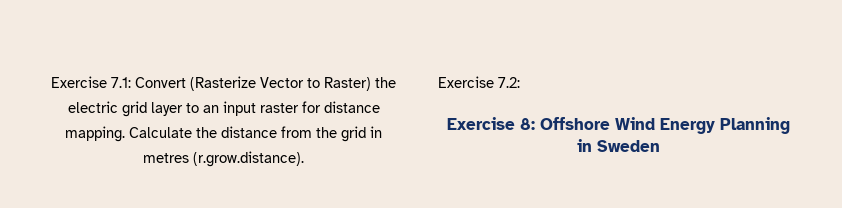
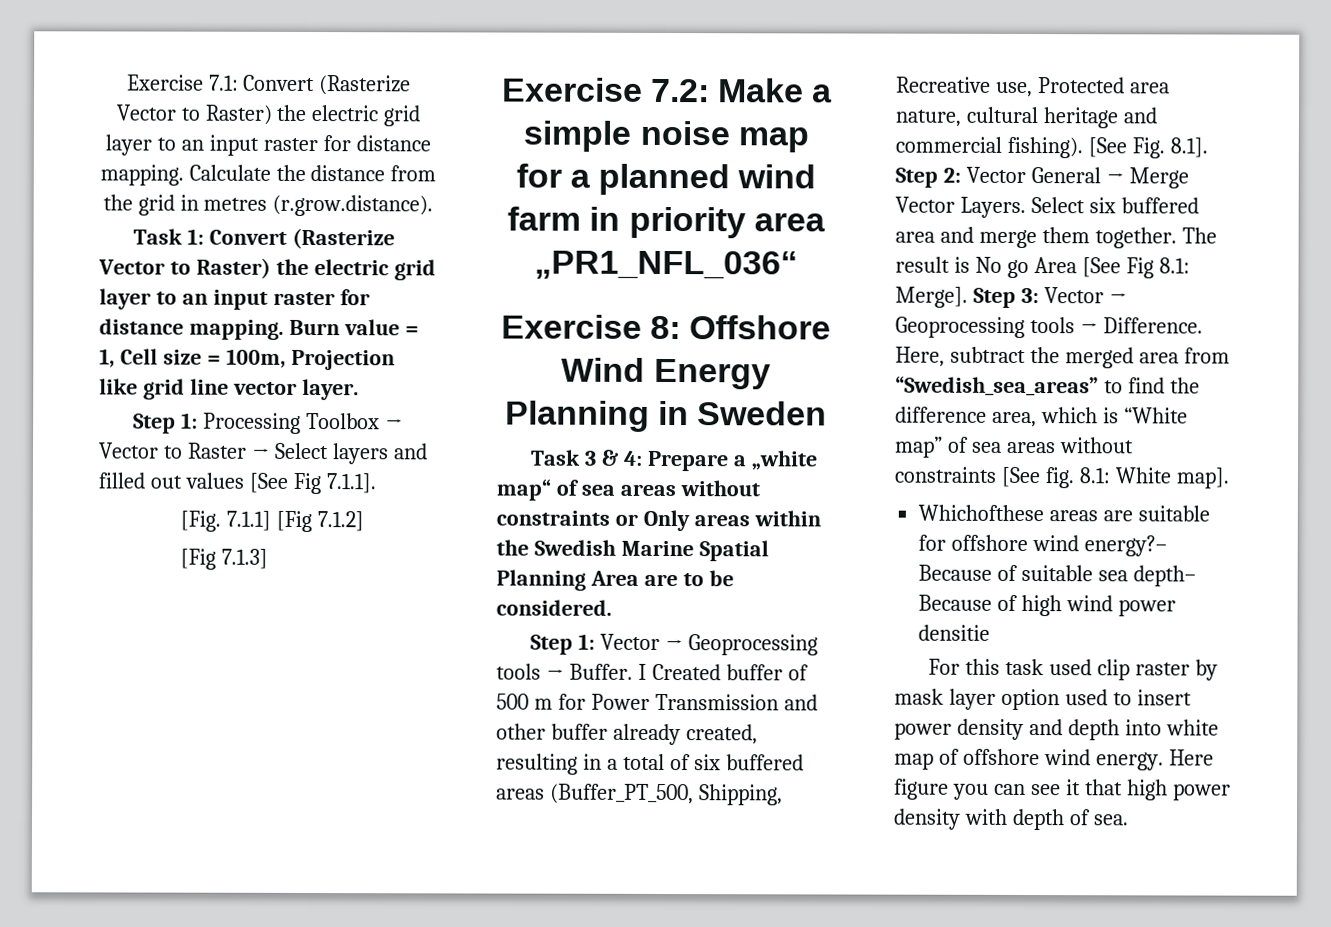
[438,76,520,88] Exercise 7.2: -> [133,227,396,250] [98,257,436,281] [99,288,370,310] [99,318,419,340] [99,348,395,371] [99,378,359,401] [133,412,404,434] [99,442,428,465] [98,472,376,495] [179,510,364,533] [179,548,268,570] [501,77,834,103] [523,120,809,153] [515,163,817,196] [507,206,826,239] [534,250,798,280] Task 1: Convert (Rasterize Vector to Raster) the electric grid layer to an input raster for distance mapping. Burn value = 1, Cell size = 100m, Projection like grid line vector layer. // Step 1: Processing Toolbox → Vector to Raster → Select layers and filled out values [See Fig 7.1.1]. // [Fig. 7.1.1] [Fig 7.1.2] // [Fig 7.1.3] // Exercise 7.2: Make a simple noise map for a planned wind farm in priority area „PR1_NFL_036“
(660, 146) none -> [530,449,818,472] [496,478,760,501] [496,509,821,532] [496,539,769,562] [496,569,734,591] [496,599,612,616] [530,633,819,656] [496,663,809,681] [496,693,818,711] [496,723,758,746] [496,753,804,775] [496,783,783,806] [896,76,1170,98] [895,106,1157,129] [895,136,1208,159] [895,166,1189,189] [895,196,1199,219] [895,226,1217,249] [895,256,1190,279] [895,286,1127,308] [895,316,1203,339] [895,346,1230,369] [895,375,1200,397] [895,406,1188,428] [895,436,1134,458] [894,466,1229,489] [918,504,1211,522] [918,534,1168,557] [918,564,1196,587] [918,594,1176,617] [918,624,991,641] [928,658,1218,681] [894,688,1192,711] [894,718,1219,741] [894,748,1214,771] [894,778,1231,801] [893,808,1129,831] // Task 3 & 4: Prepare a „white map“ of sea areas without constraints or Only areas within the Swedish Marine Spatial Planning Area are to be considered. // Step 1: Vector → Geoprocessing tools → Buffer. I Created buffer of 500 m for Power Transmission and other buffer already created, resulting in a total of six buffered areas (Buffer_PT_500, Shipping, Recreative use, Protected area nature, cultural heritage and commercial fishing). [See Fig. 8.1]. Step 2: Vector General → Merge Vector Layers. Select six buffered area and merge them together. The result is No go Area [See Fig 8.1: Merge]. Step 3: Vector → Geoprocessing tools → Difference. Here, subtract the merged area from “Swedish_sea_areas” to find the difference area, which is “White map” of sea areas without constraints [See fig. 8.1: White map]. // Whichofthese areas are suitable for offshore wind energy?– Because of suitable sea depth– Because of high wind power densitie // For this task used clip raster by mask layer option used to insert power density and depth into white map of offshore wind energy. Here figure you can see it that high power density with depth of sea.

